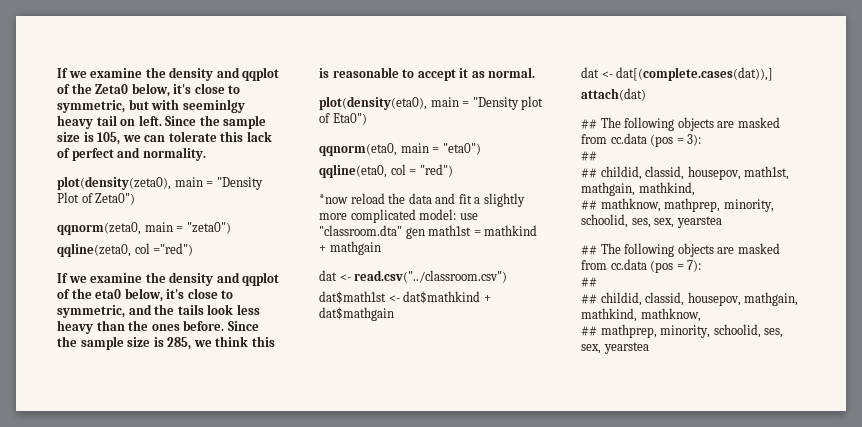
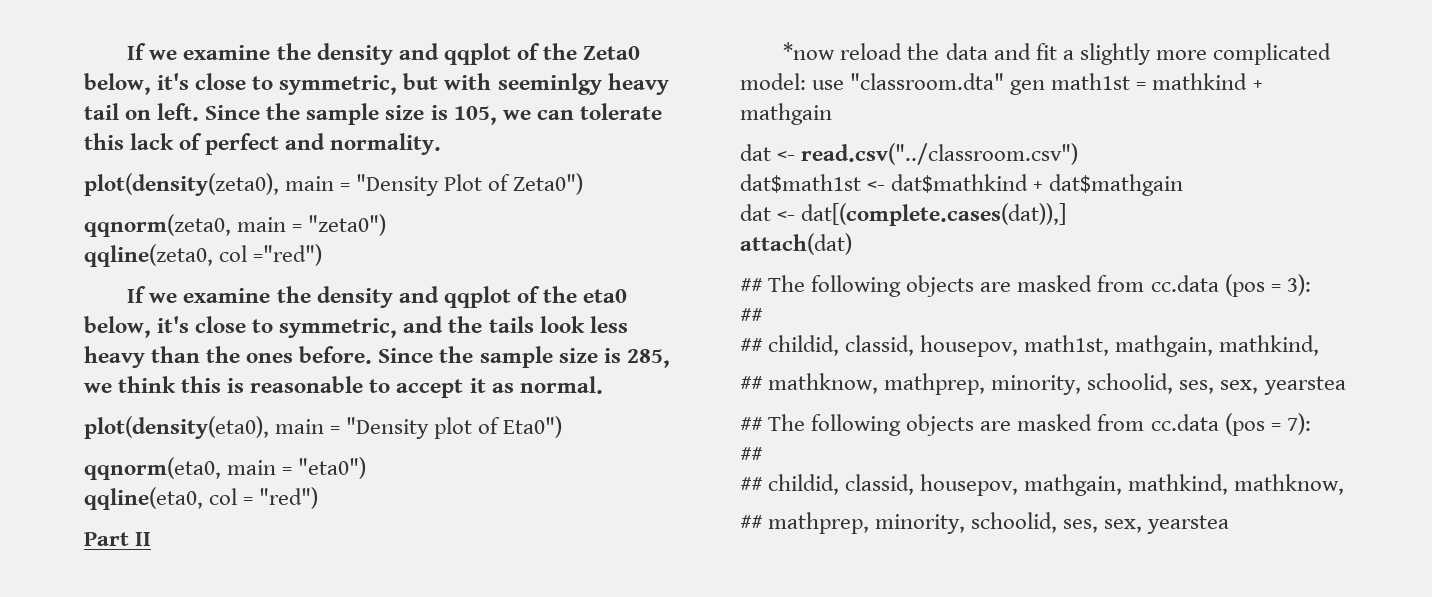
(453, 170) none -> [84,532,152,546] // Part II

